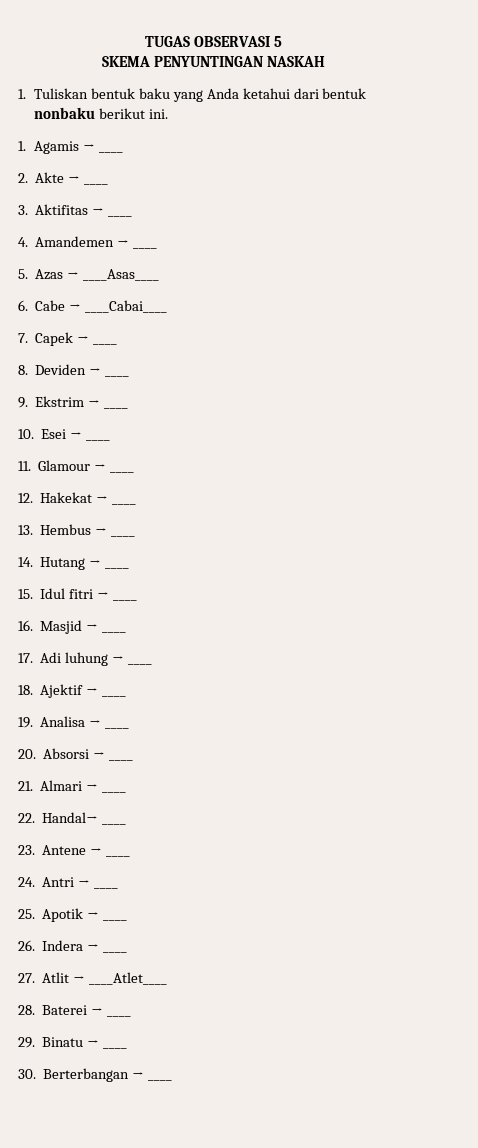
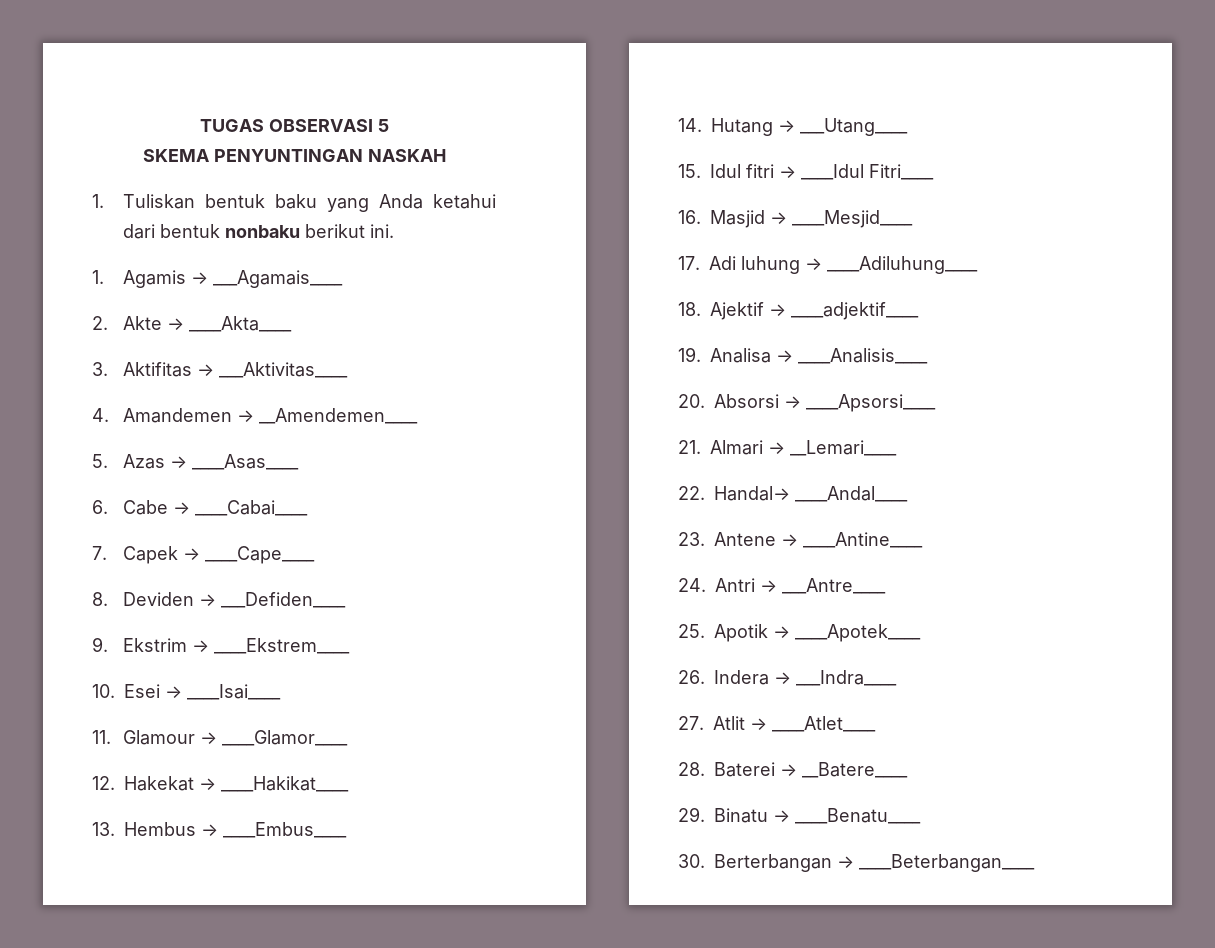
[98,151,123,153] ____ -> [213,270,344,288] ___Agamais____
[84,183,109,185] ____ -> [189,316,293,332] ____Akta____
[108,215,133,217] ____ -> [219,362,349,378] ___Aktivitas____
[133,247,158,249] ____ -> [259,408,419,424] __Amendemen____
[93,343,118,345] ____ -> [205,546,316,564] ____Cape____
[105,375,130,377] ____ -> [221,592,347,608] ___Defiden____
[104,407,129,409] ____ -> [214,638,351,654] ____Ekstrem____
[86,439,111,441] ____ -> [187,684,281,700] ____Isai____
[110,471,135,473] ____ -> [222,730,349,746] ____Glamor____
[112,503,137,505] ____ -> [221,776,349,792] ____Hakikat____
[111,535,136,537] ____ -> [223,822,347,838] ____Embus____
[105,567,130,569] ____ -> [800,118,908,136] ___Utang____
[112,599,137,601] ____ -> [801,164,934,180] ____Idul Fitri____
[102,631,127,633] ____ -> [792,210,913,228] ____Mesjid____
[127,663,152,665] ____ -> [827,256,979,274] ____Adiluhung____
[102,695,127,697] ____ -> [791,302,919,320] ____adjektif____
[105,727,130,729] ____ -> [798,348,928,364] ____Analisis____
[109,759,134,761] ____ -> [806,394,936,412] ____Apsorsi____
[102,791,127,793] ____ -> [790,440,897,456] __Lemari____
[102,823,127,825] ____ -> [795,486,908,502] ____Andal____
[106,855,131,857] ____ -> [803,532,923,548] ____Antine____
[94,887,119,889] ____ -> [782,578,886,594] ___Antre____
[103,919,128,921] ____ -> [795,624,921,642] ____Apotek____
[103,951,128,953] ____ -> [796,670,897,686] ___Indra____
[107,1015,132,1017] ____ -> [802,762,908,778] __Batere____
[103,1047,128,1049] ____ -> [795,808,921,824] ____Benatu____
[148,1079,173,1081] ____ -> [859,854,1035,872] ____Beterbangan____

